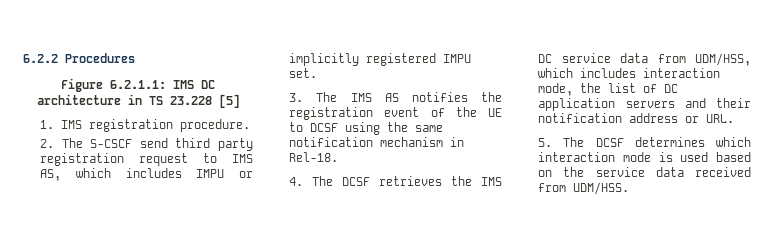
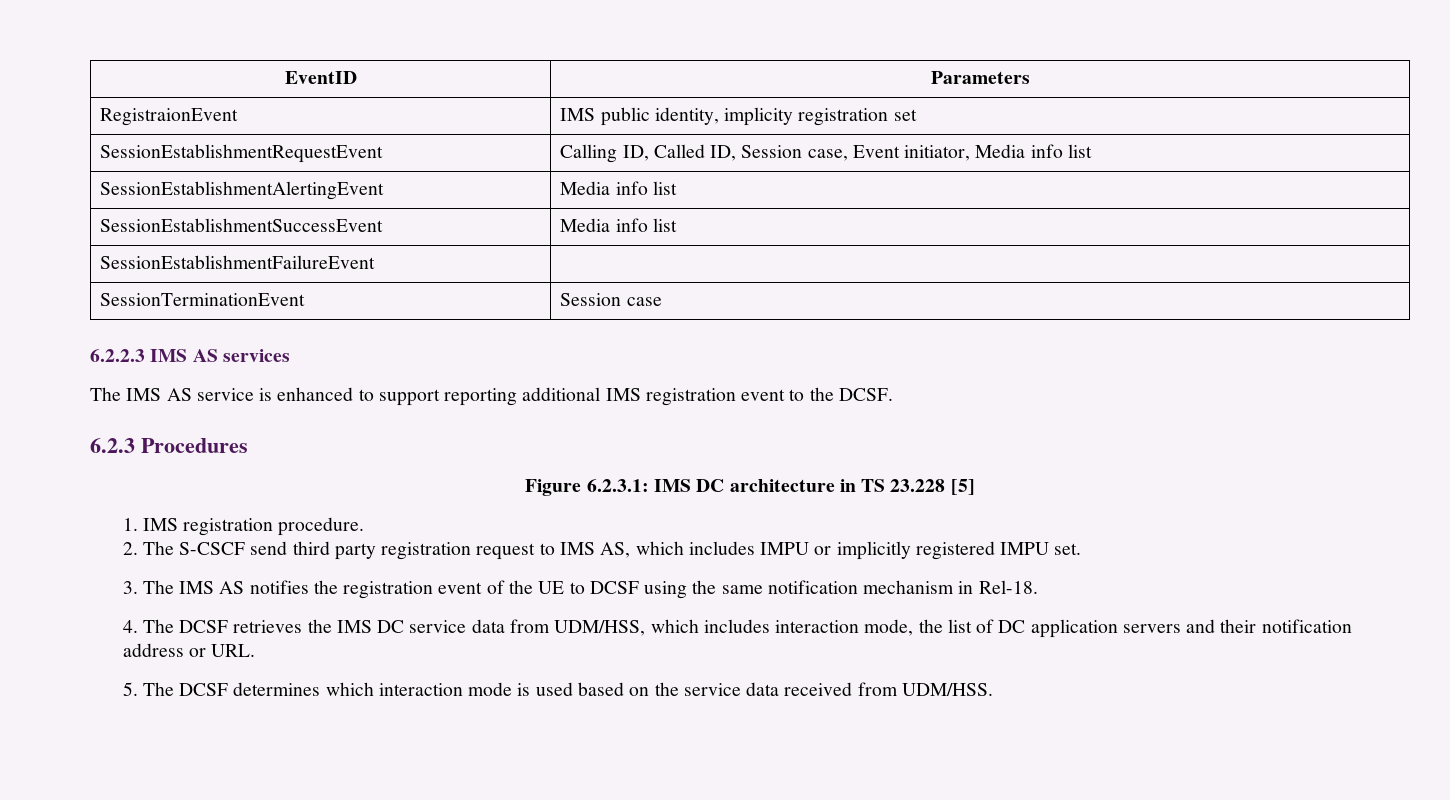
[23,54,58,63] 6.2.2 -> [284,71,357,84] [930,71,1030,84] [100,108,239,126] [560,107,917,126] [100,144,384,163] [560,144,1092,163] [100,181,385,200] [560,181,677,195] [100,218,384,232] [560,218,677,232] [100,255,376,269] [100,293,306,306] [560,293,662,306] [90,349,290,362] [90,387,893,406] [90,438,135,453] EventID | Parameters // RegistraionEvent | IMS public identity, implicity registration set // SessionEstablishmentRequestEvent | Calling ID, Called ID, Session case, Event initiator, Media info list // SessionEstablishmentAlertingEvent | Media info list // SessionEstablishmentSuccessEvent | Media info list // SessionEstablishmentFailureEvent | // SessionTerminationEvent | Session case // 6.2.2.3 IMS AS services // The IMS AS service is enhanced to support reporting additional IMS registration event to the DCSF. // 6.2.3
[110,80,166,89] 6.2.1.1: -> [586,479,649,492] 6.2.3.1:

